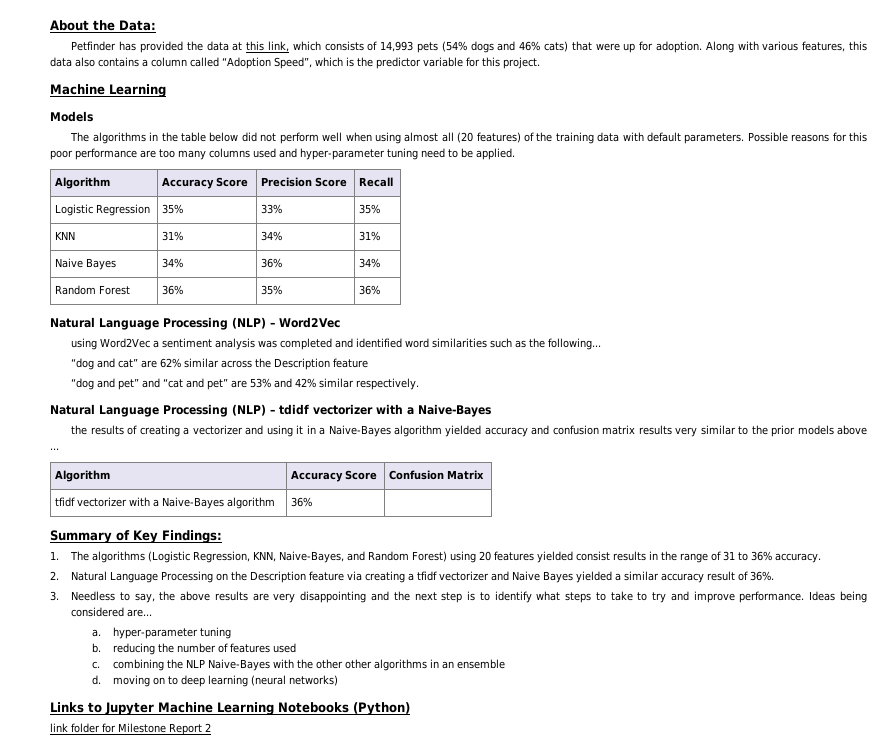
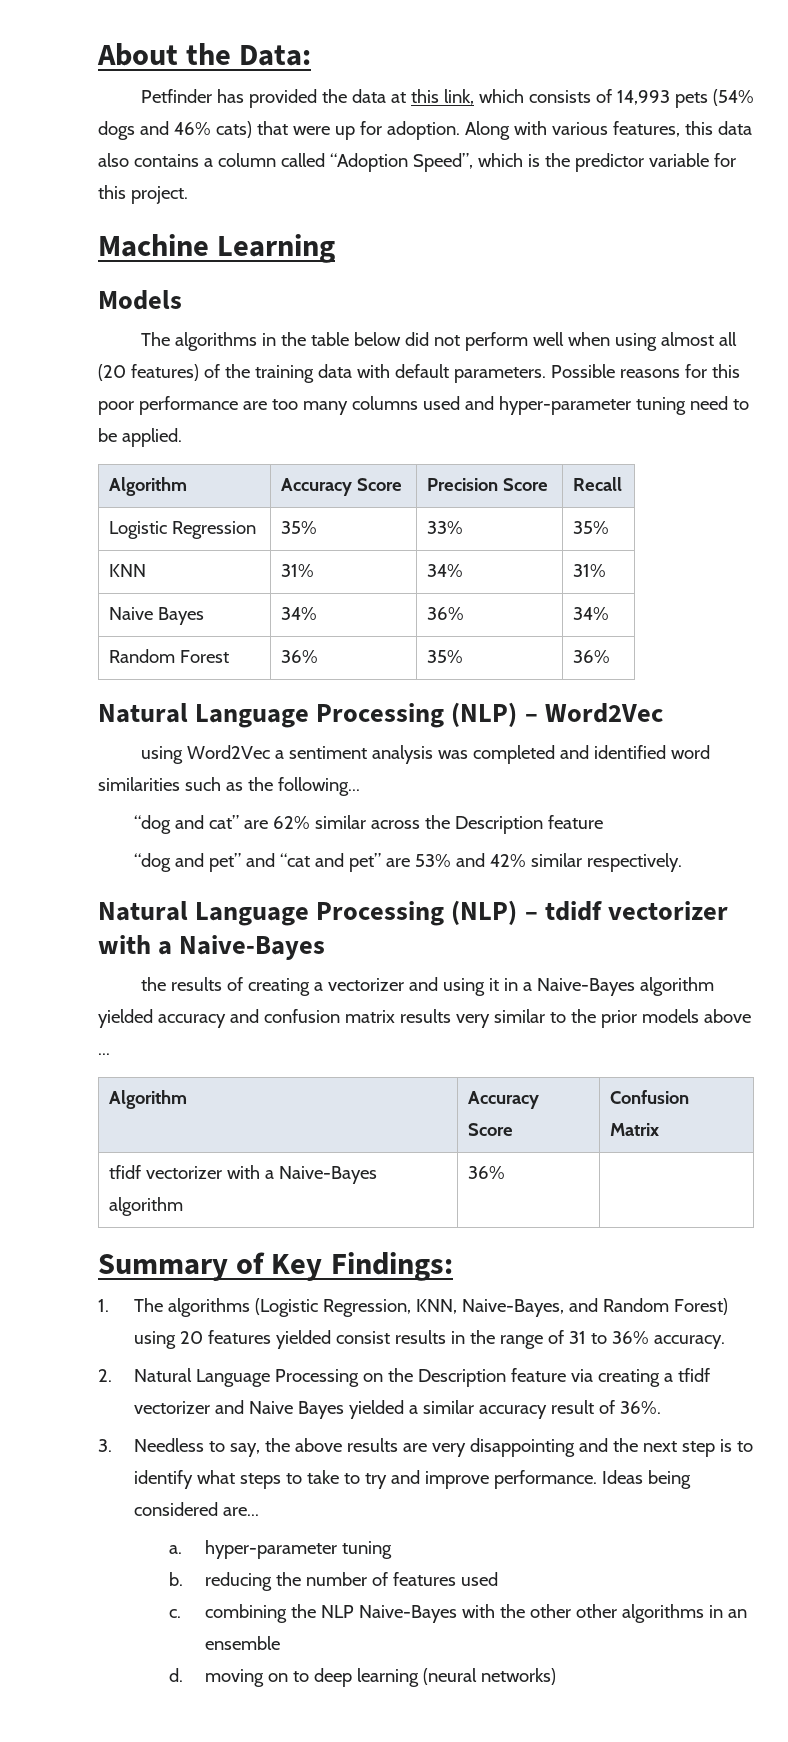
[50,702,410,715] [50,723,211,735] // Links to Jupyter Machine Learning Notebooks (Python) // link folder for Milestone Report 2 -> (556, 1676) none

